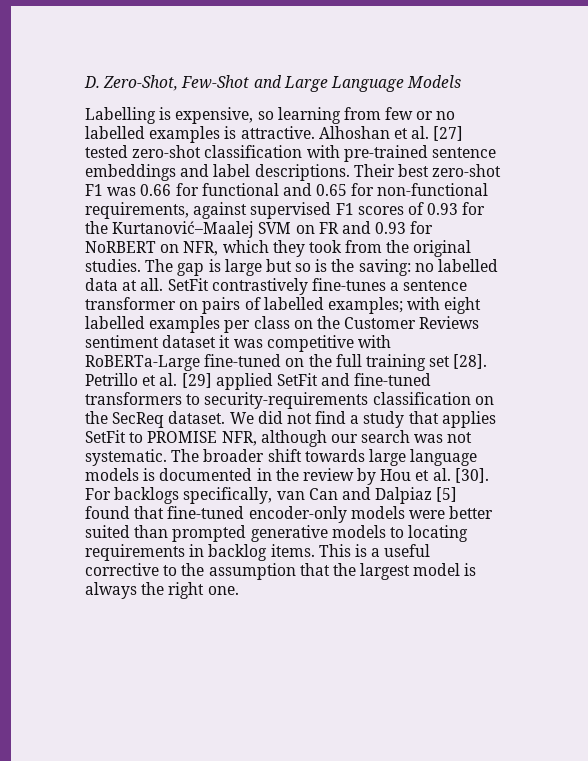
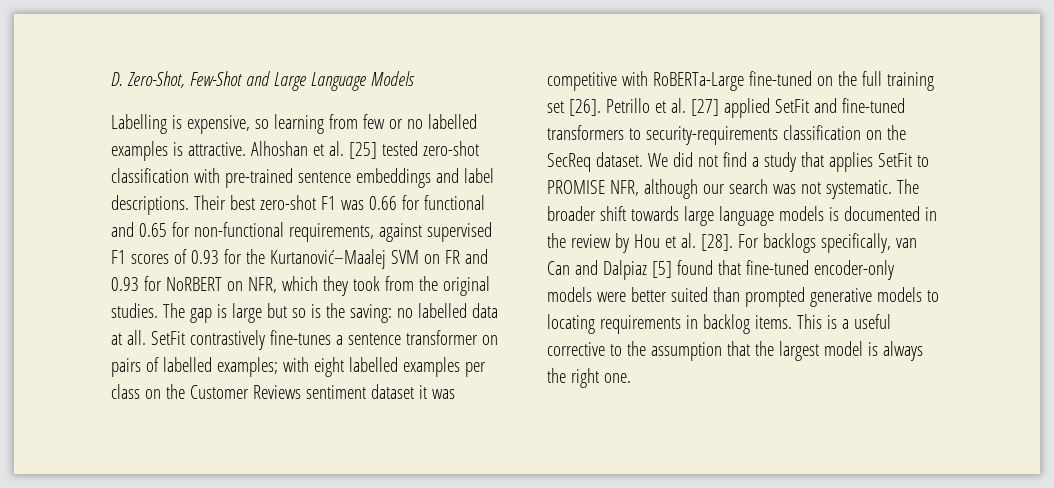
[433,126,464,141] [27] -> [348,142,377,159] [25]
[453,354,488,369] [28]. -> [568,99,601,116] [26].
[181,373,212,388] [29] -> [690,99,719,116] [27]
[454,468,489,483] [30]. -> [700,234,733,251] [28].

